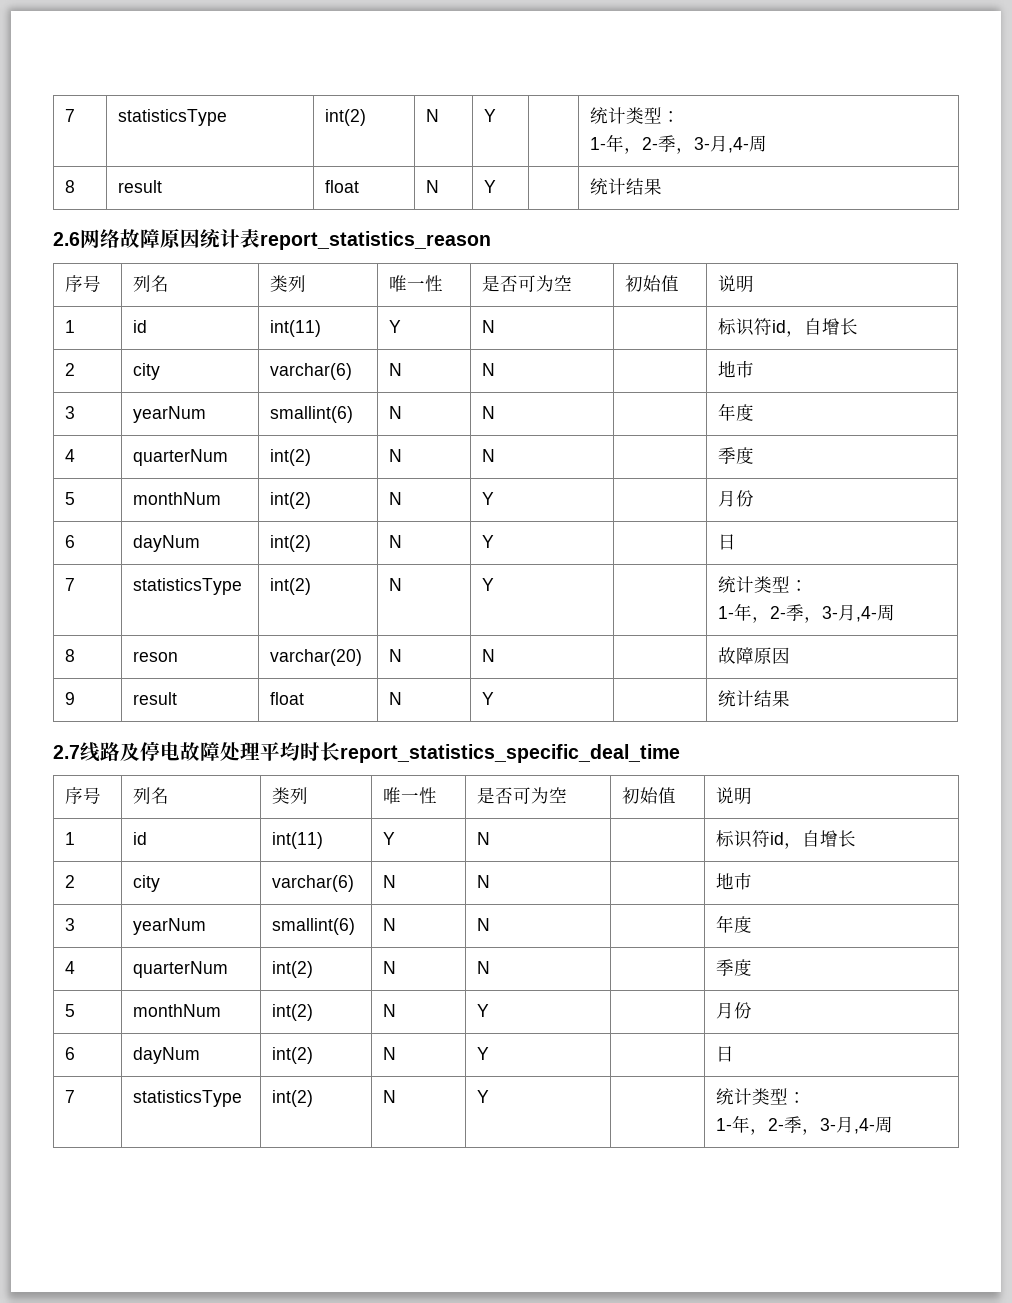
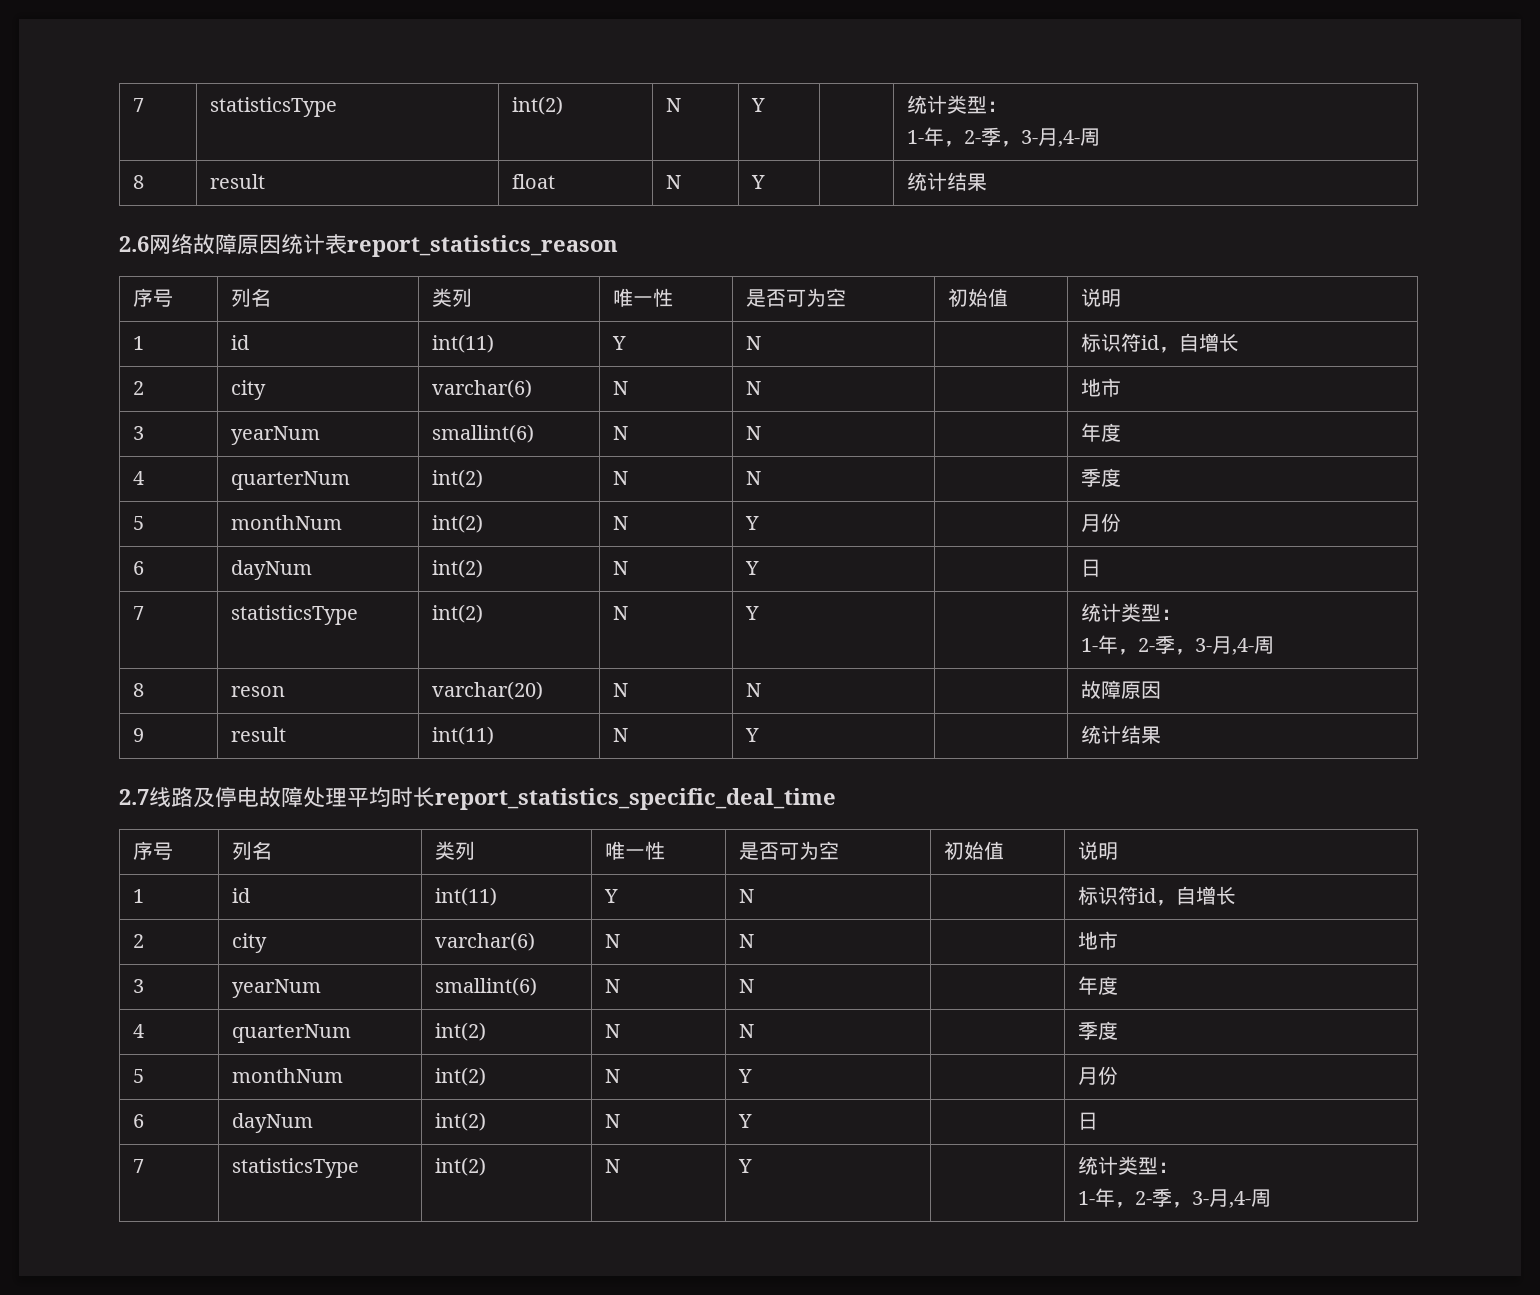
[269,692,304,705] float -> [432,726,495,745] int(11)

